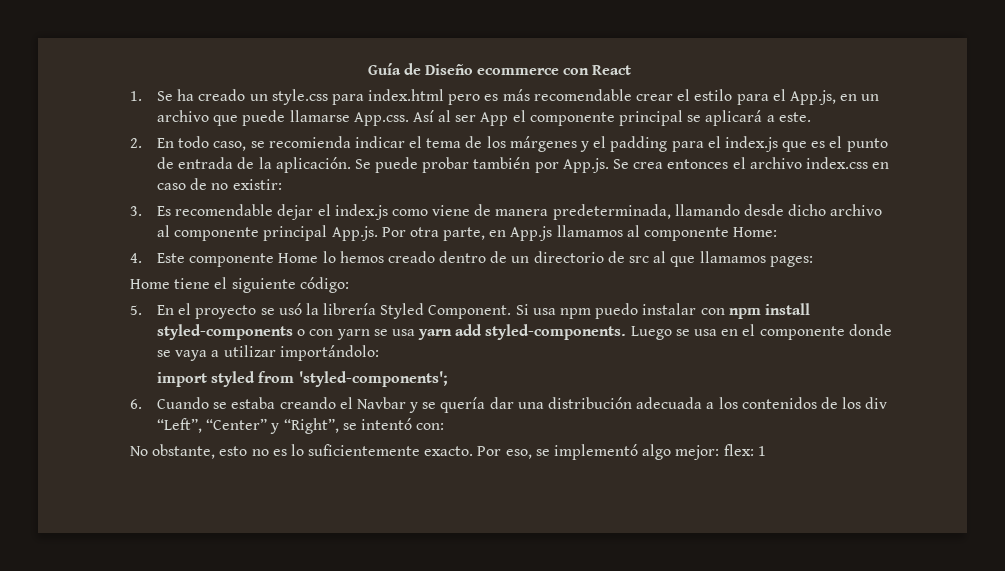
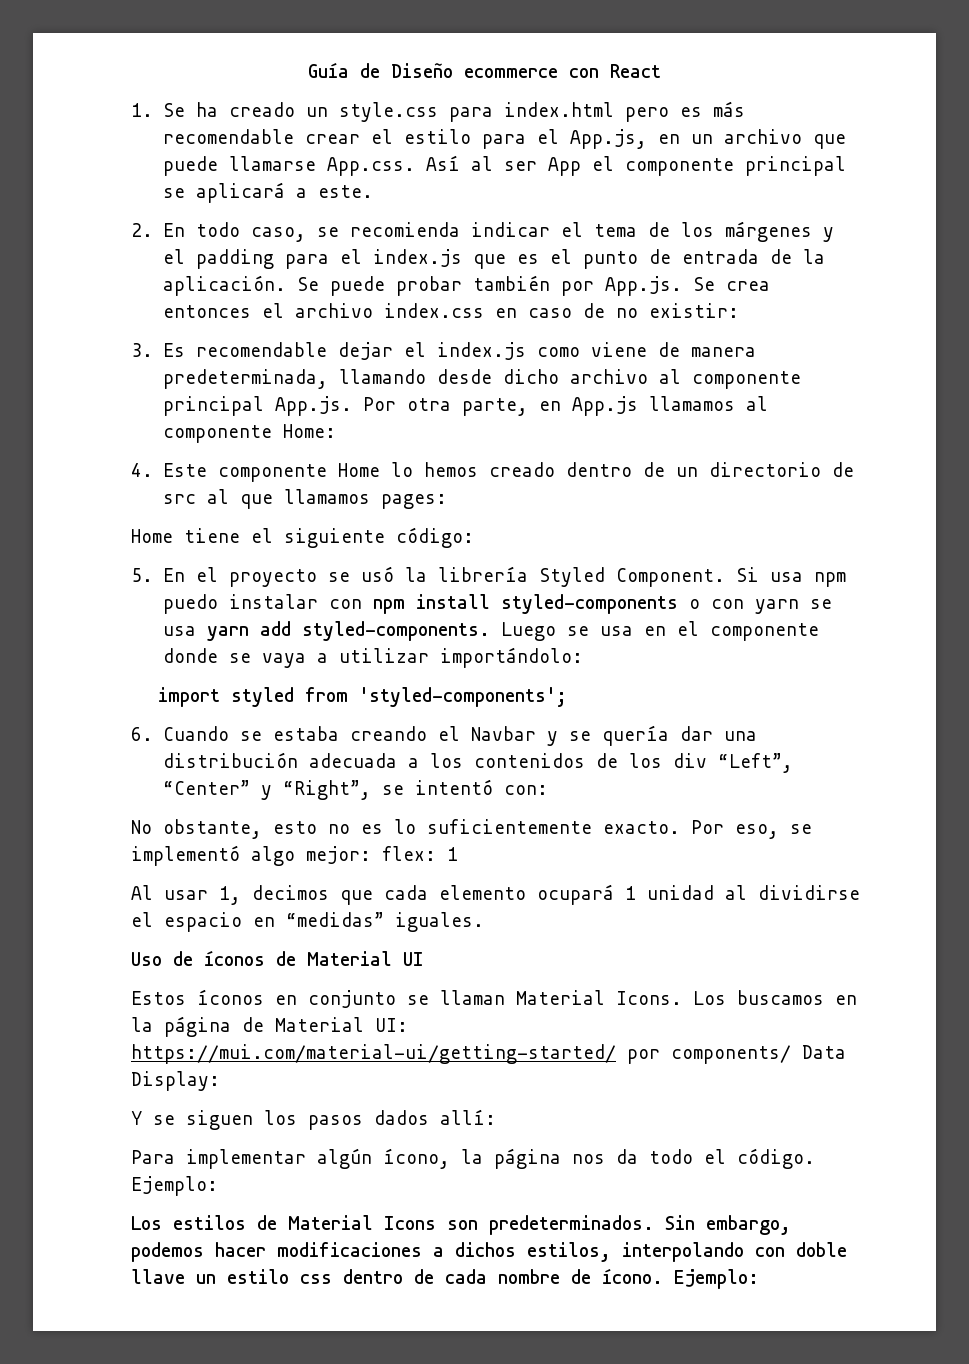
(766, 451) none -> [131,884,861,905] [131,912,485,932] [131,950,425,966] [131,989,858,1008] [131,1016,409,1037] [131,1044,847,1064] [131,1071,221,1091] [131,1109,497,1130] [131,1148,816,1169] [131,1176,219,1196] [131,1215,792,1235] [131,1242,848,1262] [131,1268,760,1289] // Al usar 1, decimos que cada elemento ocupará 1 unidad al dividirse el espacio en “medidas” iguales. // Uso de íconos de Material UI // Estos íconos en conjunto se llaman Material Icons. Los buscamos en la página de Material UI: https://mui.com/material-ui/getting-started/ por components/ Data Display: // Y se siguen los pasos dados allí: // Para implementar algún ícono, la página nos da todo el código. Ejemplo: // Los estilos de Material Icons son predeterminados. Sin embargo, podemos hacer modificaciones a dichos estilos, interpolando con doble llave un estilo css dentro de cada nombre de ícono. Ejemplo:

